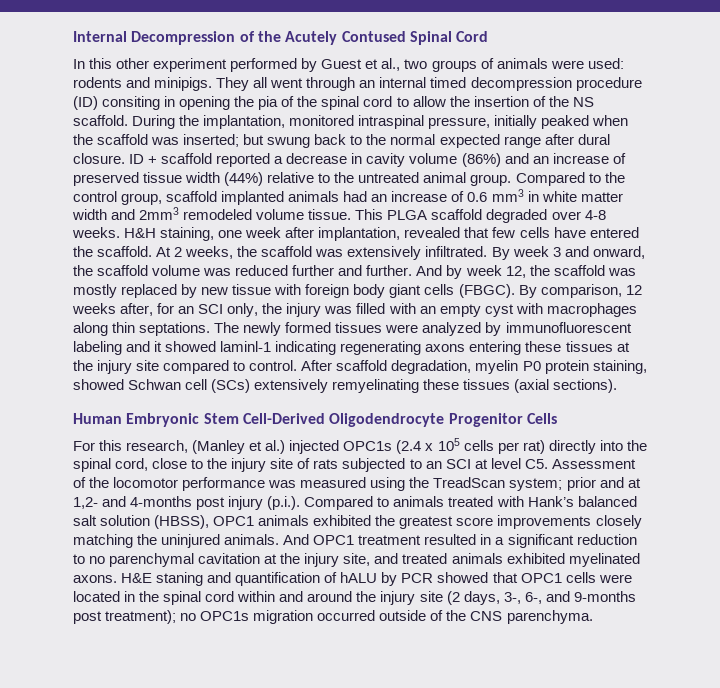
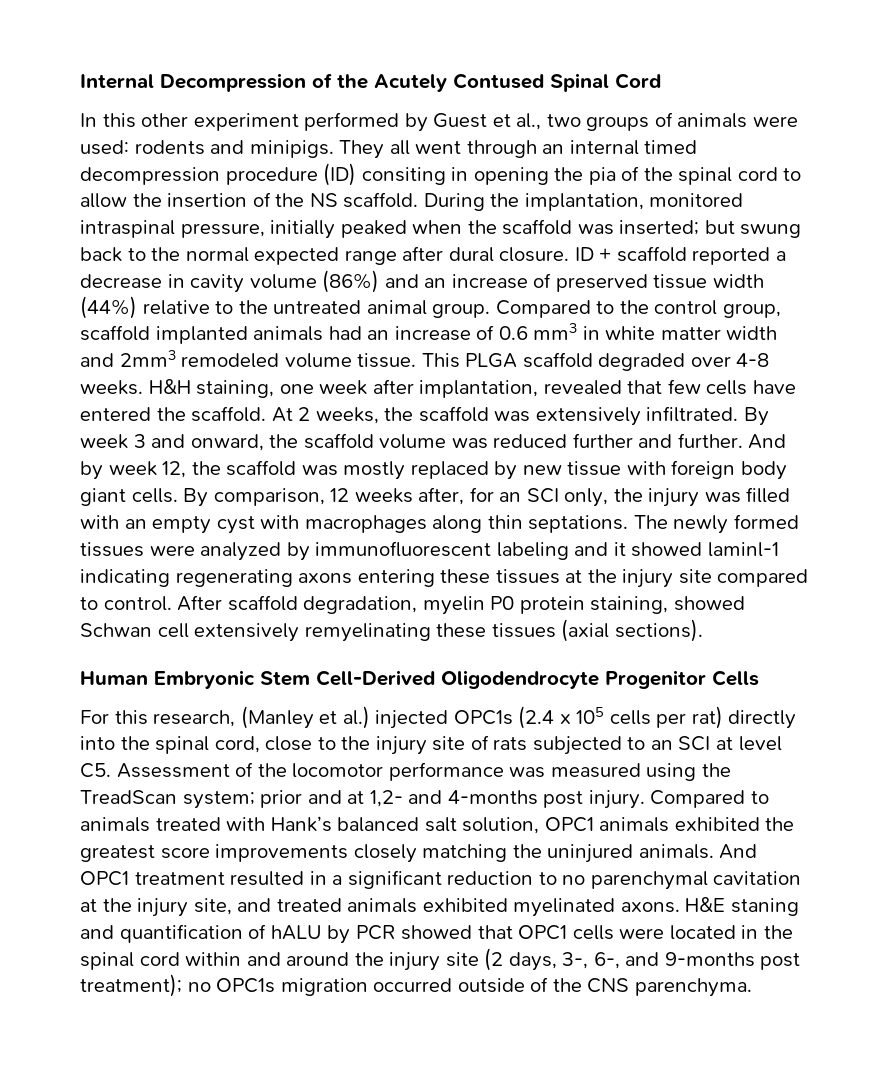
[424,284,515,298] cells (FBGC). -> [131,488,178,503] cells.
[211,379,251,393] (SCs) -> (189, 630) none
[228,496,301,510] injury (p.i.). -> [588,790,645,809] injury.
[100,515,210,529] solution (HBSS), -> [462,817,540,834] solution,

